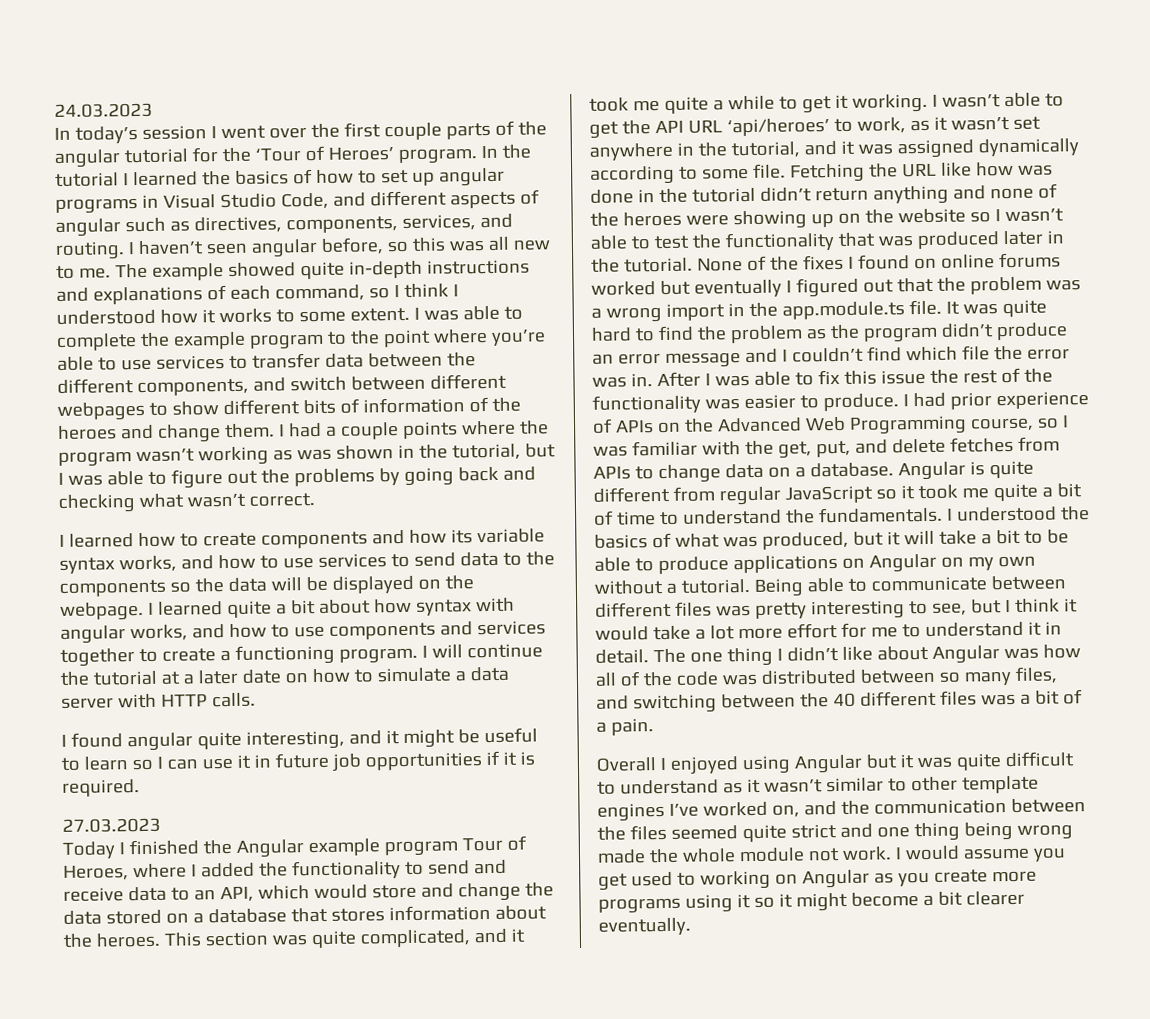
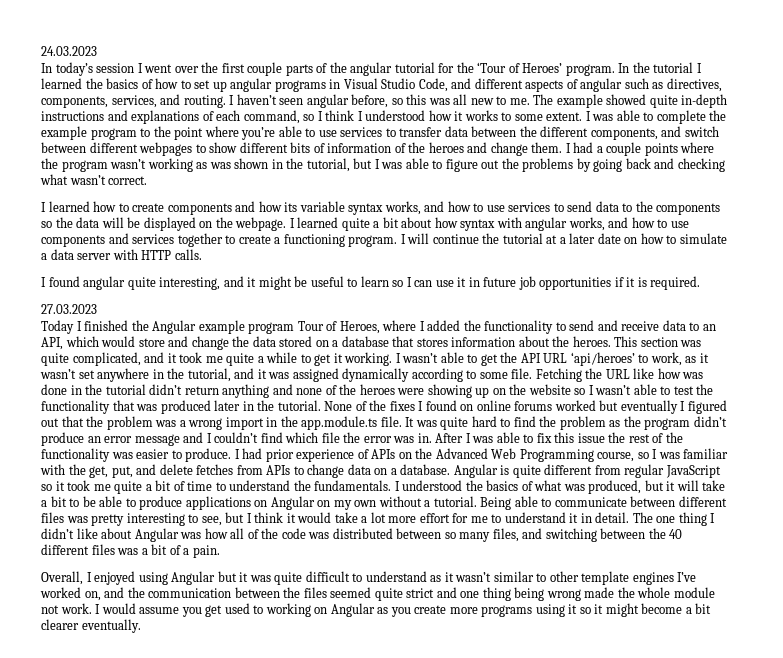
[596,757,657,772] Overall -> [41,571,83,585] Overall,

